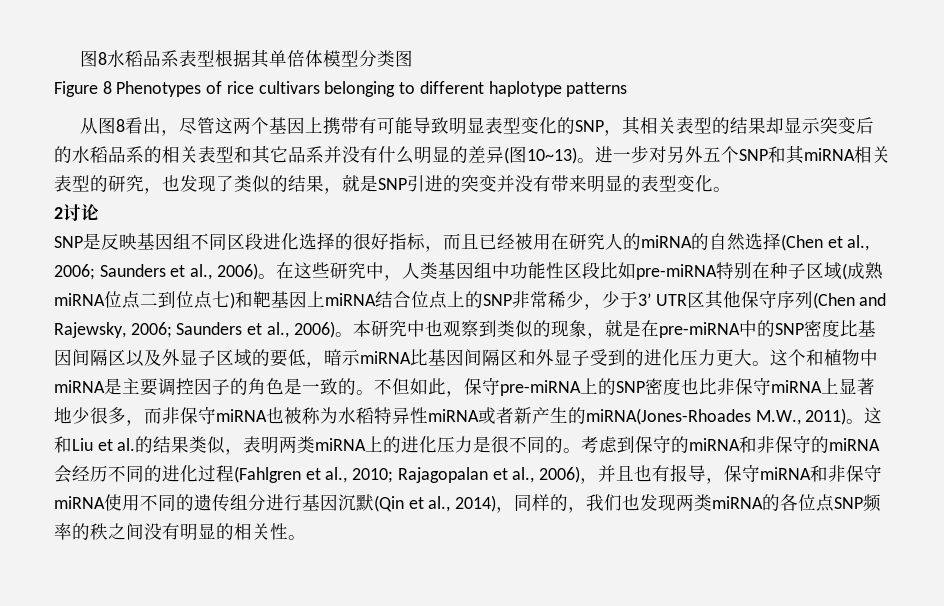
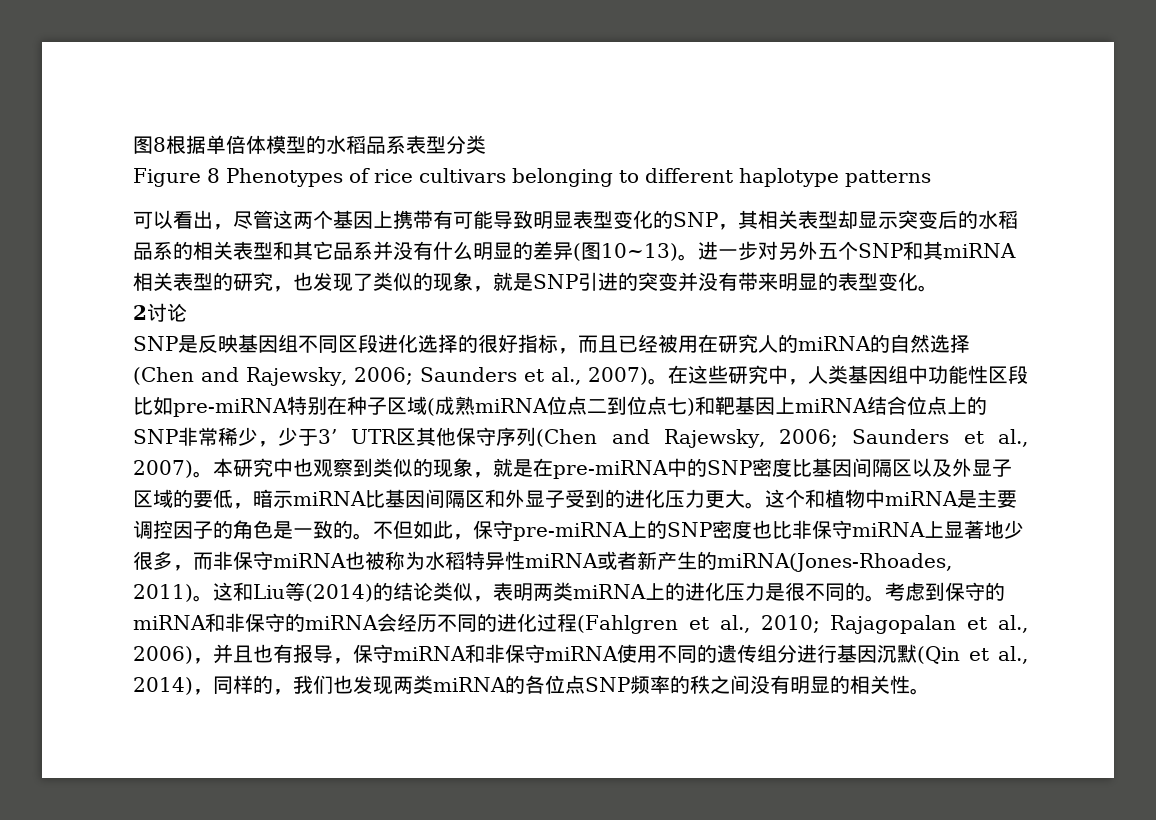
[79,49,341,68] 图8水稻品系表型根据其单倍体模 -> [133,135,426,154] 图8根据单倍体模型的水稻品系表
[394,50,413,67] 图 -> (486, 144) none
[79,117,125,134] 从图8 -> [133,210,173,229] 可以
[711,117,766,134] 的结果 -> (838, 220) none
[288,175,324,192] 结果 -> [433,272,473,292] 现象
[827,235,870,251] [54,263,258,280] et al., 2006; Saunders et al., 2006) -> [201,367,648,386] and Rajewsky, 2006; Saunders et al., 2007)
[293,321,335,338] 2006) -> [133,460,193,478] 2007)
[586,408,801,425] miRNA(Jones-Rhoades M.W., -> [717,553,952,572] miRNA(Jones-Rhoades,
[97,436,190,453] et al.的结果 -> [285,582,433,602] 等(2014)的结论

